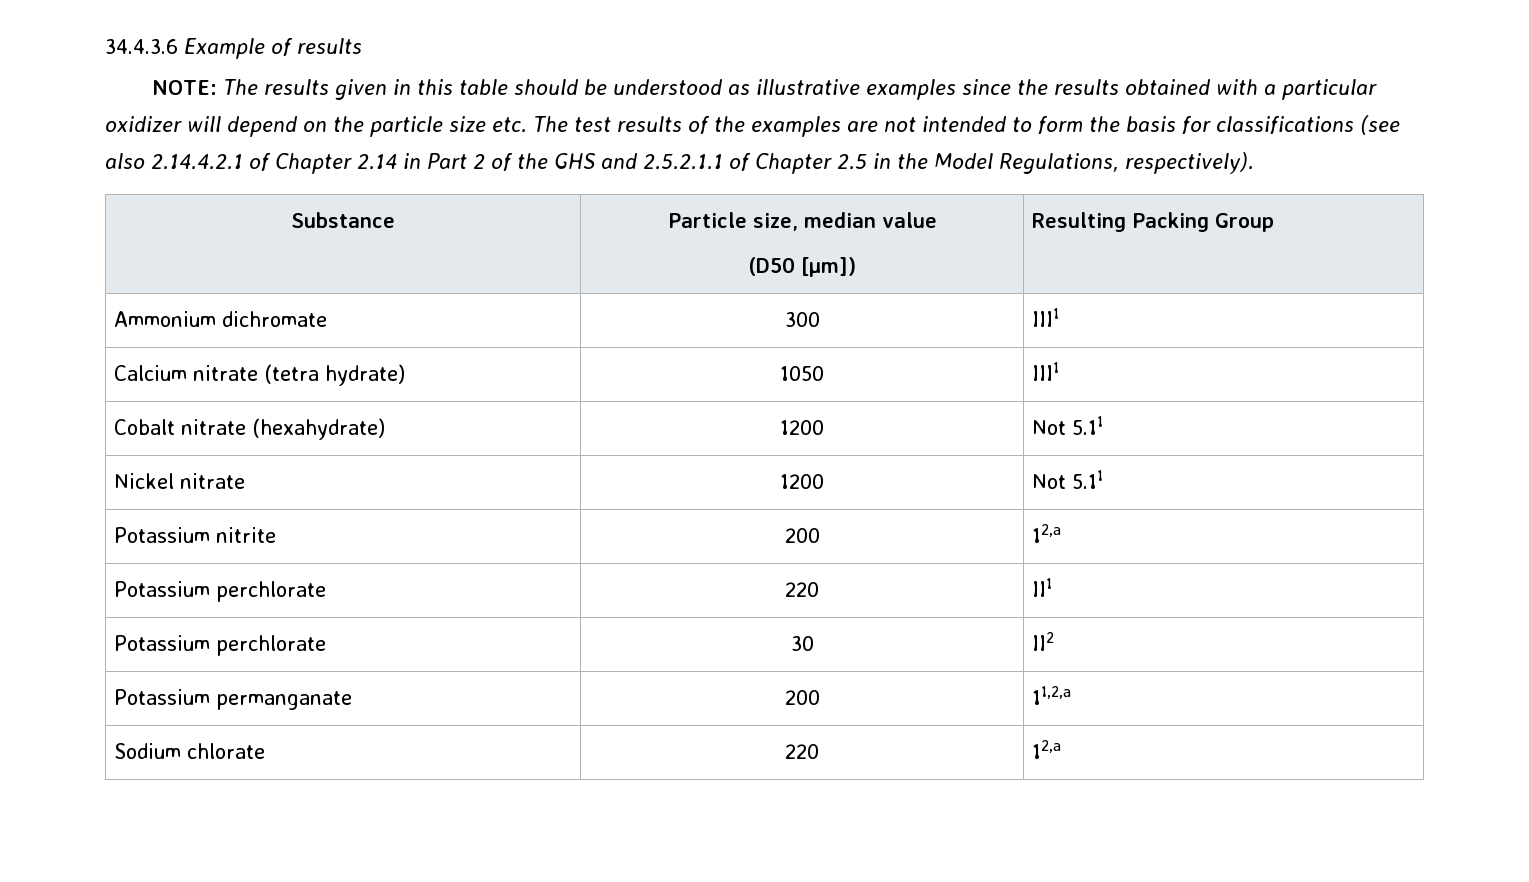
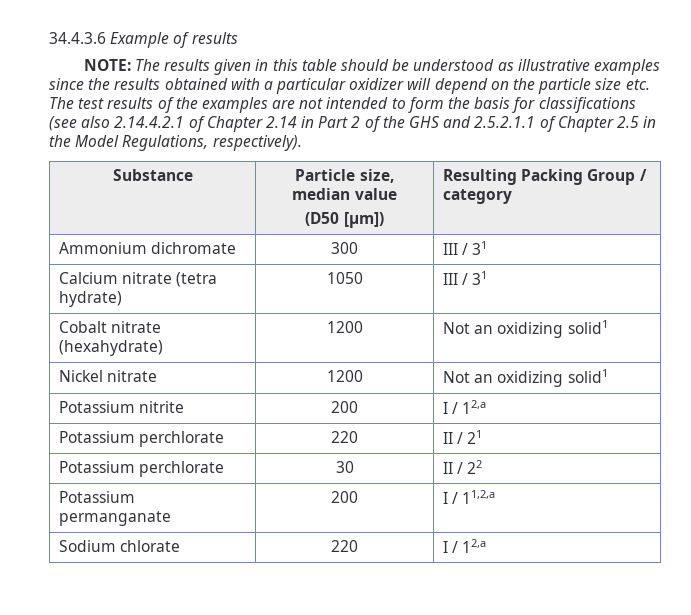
(1274, 222) none -> [639,169,647,181] [442,189,512,204] / category
[1031,308,1059,327] III1 -> [442,241,488,255] III / 31
[1031,362,1059,381] III1 -> [442,271,488,285] III / 31
[1071,416,1103,435] 5.11 -> [474,320,608,338] an oxidizing solid1
[1071,470,1103,489] 5.11 -> [474,369,608,387] an oxidizing solid1
(820, 535) none -> [442,402,459,414] I /
[1031,578,1052,597] II1 -> [442,430,483,444] II / 21
[1031,632,1054,651] II2 -> [442,460,483,474] II / 22
(820, 697) none -> [442,492,459,504] I /
(819, 751) none -> [442,541,459,553] I /

